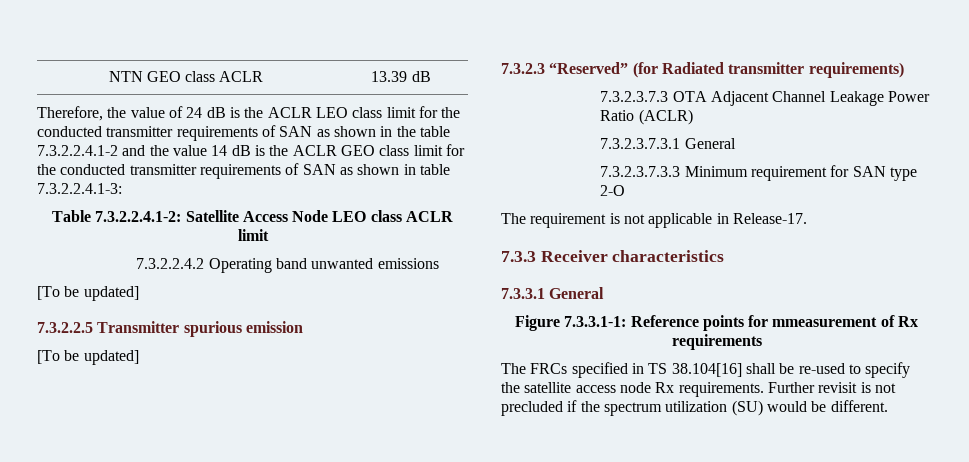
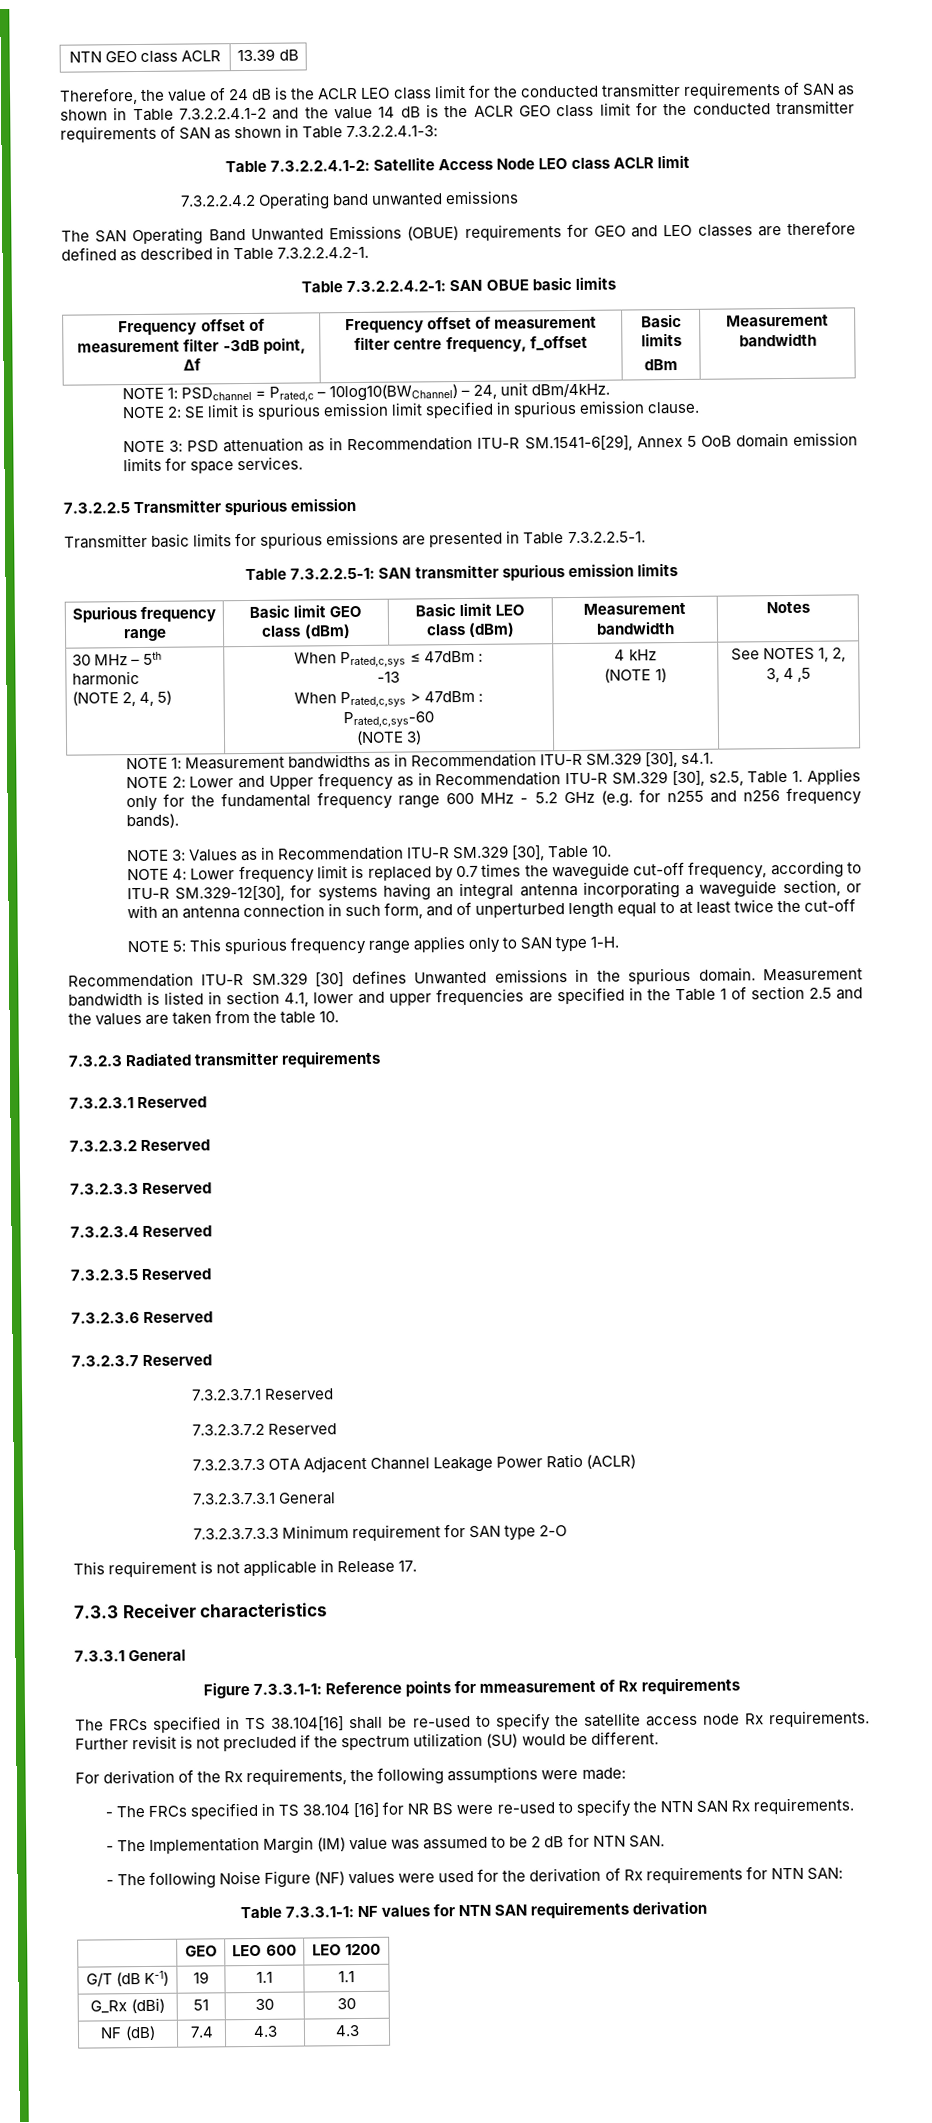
[396,126,450,137] the table -> [132,108,174,122] Table
[419,164,450,175] table -> [302,126,344,139] Table
[37,286,139,301] [37,321,303,337] [37,350,139,365] [501,62,904,78] [To be updated] // 7.3.2.2.5 Transmitter spurious emission // [To be updated] // 7.3.2.3 “Reserved” (for Radiated transmitter requirements) -> [61,221,856,246] [61,246,370,262] [301,276,616,293] [118,318,265,336] [77,337,306,354] [182,358,201,371] [344,316,598,334] [354,335,588,353] [640,313,682,328] [640,332,682,347] [644,359,678,371] [726,314,829,327] [738,332,817,347] [121,382,611,402] [121,400,701,420] [122,432,858,453] [122,456,303,474] [63,497,357,516] [64,530,646,549] [245,563,678,581] [71,606,217,623] [122,628,167,642] [248,604,363,618] [261,624,351,639] [414,602,526,617] [425,622,516,637] [583,602,686,615] [595,621,675,635] [765,601,810,614] [72,651,163,666] [72,670,141,686] [72,690,173,707] [294,650,483,668] [377,671,400,683] [294,690,483,708] [343,711,434,728] [355,730,423,746] [614,649,657,661] [604,668,667,683] [730,647,847,662] [765,667,812,683] [125,752,715,770] [125,768,861,791] [125,787,863,812] [125,813,179,829] [126,845,613,862] [126,860,862,884] [126,879,862,902] [126,898,856,919] [126,935,620,955] [68,967,864,988] [68,985,864,1007] [68,1009,340,1026] [68,1050,382,1068] [69,1096,208,1109] [69,1139,211,1152] [70,1182,213,1195] [70,1225,213,1238] [70,1268,213,1281] [71,1311,214,1324] [71,1354,213,1367] [191,1388,334,1401] [191,1423,337,1436] The SAN Operating Band Unwanted Emissions (OBUE) requirements for GEO and LEO classes are therefore defined as described in Table 7.3.2.2.4.2-1. // Table 7.3.2.2.4.2-1: SAN OBUE basic limits // Frequency offset of measurement filter -3dB point, Δf | Frequency offset of measurement filter centre frequency, f_offset | Basic limits // dBm | Measurement bandwidth // NOTE 1: PSDchannel = Prated,c – 10log10(BWChannel) – 24, unit dBm/4kHz. // NOTE 2: SE limit is spurious emission limit specified in spurious emission clause. // NOTE 3: PSD attenuation as in Recommendation ITU-R SM.1541-6[29], Annex 5 OoB domain emission limits for space services. // 7.3.2.2.5 Transmitter spurious emission // Transmitter basic limits for spurious emissions are presented in Table 7.3.2.2.5-1. // Table 7.3.2.2.5-1: SAN transmitter spurious emission limits // Spurious frequency range | Basic limit GEO class (dBm) | Basic limit LEO class (dBm) | Measurement bandwidth | Notes // 30 MHz – 5th harmonic // (NOTE 2, 4, 5) | When Prated,c,sys ≤ 47dBm : // -13 // When Prated,c,sys > 47dBm : // Prated,c,sys-60 // (NOTE 3) | 4 kHz // (NOTE 1) | See NOTES 1, 2, 3, 4 ,5 // NOTE 1: Measurement bandwidths as in Recommendation ITU-R SM.329 [30], s4.1. // NOTE 2: Lower and Upper frequency as in Recommendation ITU-R SM.329 [30], s2.5, Table 1. Applies only for the fundamental frequency range 600 MHz - 5.2 GHz (e.g. for n255 and n256 frequency bands). // NOTE 3: Values as in Recommendation ITU-R SM.329 [30], Table 10. // NOTE 4: Lower frequency limit is replaced by 0.7 times the waveguide cut-off frequency, according to ITU-R SM.329-12[30], for systems having an integral antenna incorporating a waveguide section, or with an antenna connection in such form, and of unperturbed length equal to at least twice the cut-off // NOTE 5: This spurious frequency range applies only to SAN type 1-H. // Recommendation ITU-R SM.329 [30] defines Unwanted emissions in the spurious domain. Measurement bandwidth is listed in section 4.1, lower and upper frequencies are specified in the Table 1 of section 2.5 and the values are taken from the table 10. // 7.3.2.3 Radiated transmitter requirements // 7.3.2.3.1 Reserved // 7.3.2.3.2 Reserved // 7.3.2.3.3 Reserved // 7.3.2.3.4 Reserved // 7.3.2.3.5 Reserved // 7.3.2.3.6 Reserved // 7.3.2.3.7 Reserved // 7.3.2.3.7.1 Reserved // 7.3.2.3.7.2 Reserved
[501,213,526,224] The -> [73,1561,105,1575] This
[732,213,807,224] Release-17. -> [337,1560,418,1574] Release 17.
(888, 406) none -> [75,1766,626,1786] [104,1797,854,1820] [105,1833,665,1854] [105,1866,843,1889] [239,1900,708,1919] [184,1945,218,1957] [232,1944,297,1957] [311,1943,382,1956] [85,1970,170,1987] [193,1971,209,1984] [256,1971,273,1983] [338,1971,355,1983] [90,1997,165,2014] [193,1999,209,2011] [255,1998,274,2010] [337,1998,356,2010] [100,2025,156,2041] [189,2026,214,2038] [252,2025,278,2038] [334,2025,360,2037] // For derivation of the Rx requirements, the following assumptions were made: // - The FRCs specified in TS 38.104 [16] for NR BS were re-used to specify the NTN SAN Rx requirements. // - The Implementation Margin (IM) value was assumed to be 2 dB for NTN SAN. // - The following Noise Figure (NF) values were used for the derivation of Rx requirements for NTN SAN: // Table 7.3.3.1-1: NF values for NTN SAN requirements derivation // | GEO | LEO 600 | LEO 1200 // G/T (dB K-1) | 19 | 1.1 | 1.1 // G_Rx (dBi) | 51 | 30 | 30 // NF (dB) | 7.4 | 4.3 | 4.3

